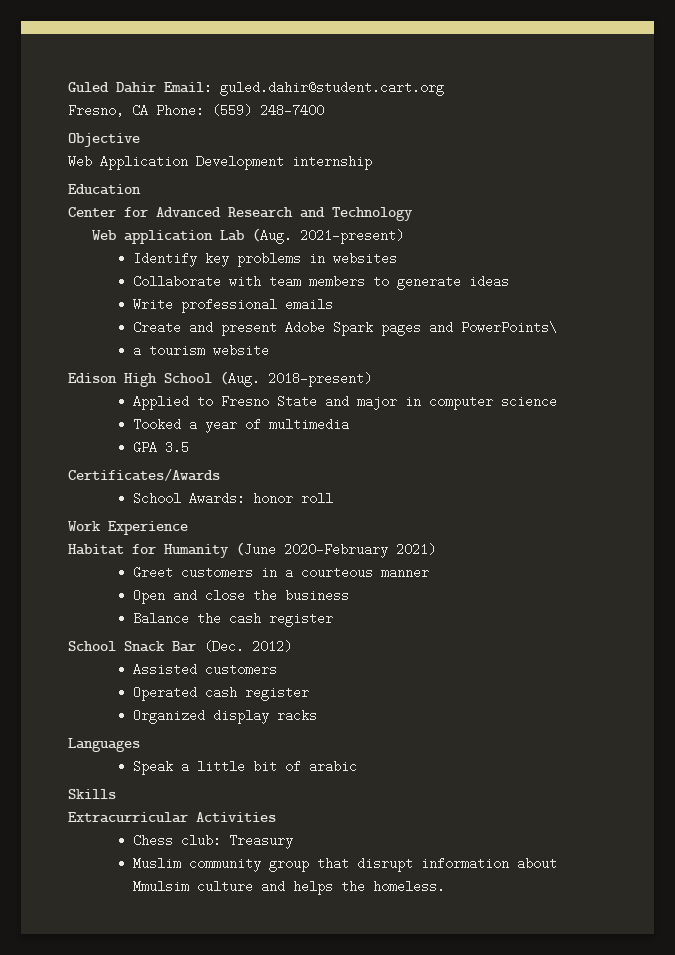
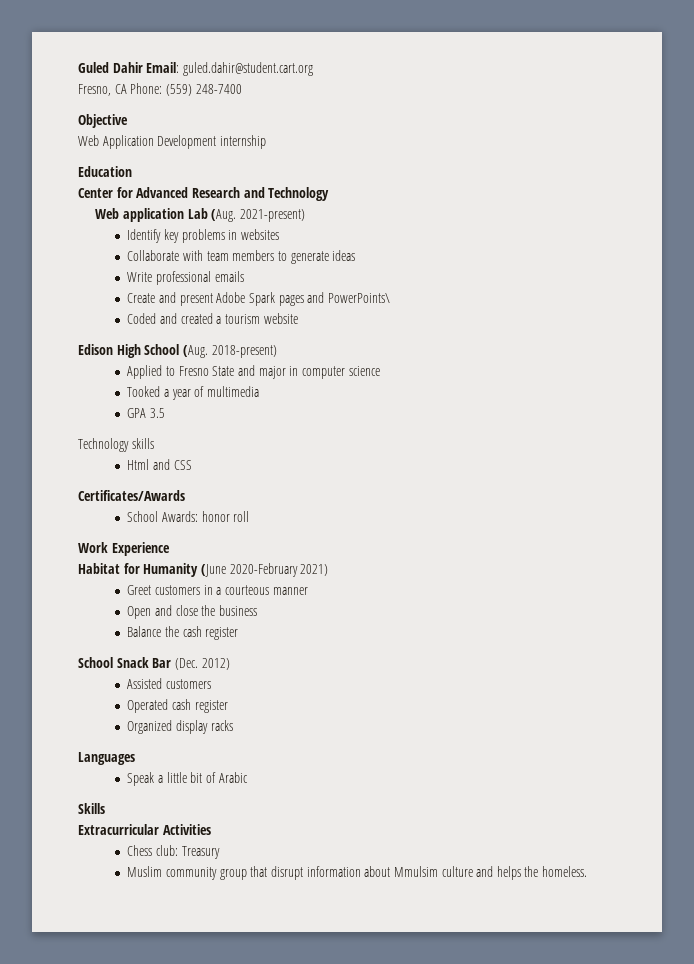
(557, 327) none -> [127,313,213,324] Coded and created
(189, 447) none -> [78,438,154,452] [127,459,192,470] // Technology skills // Html and CSS
[308,760,357,773] arabic -> [218,772,248,783] Arabic

